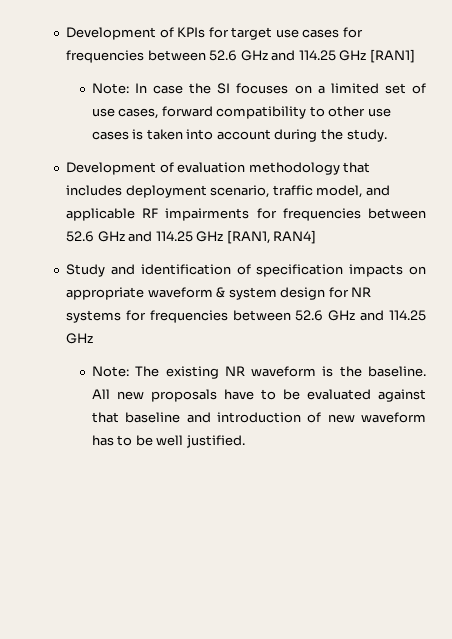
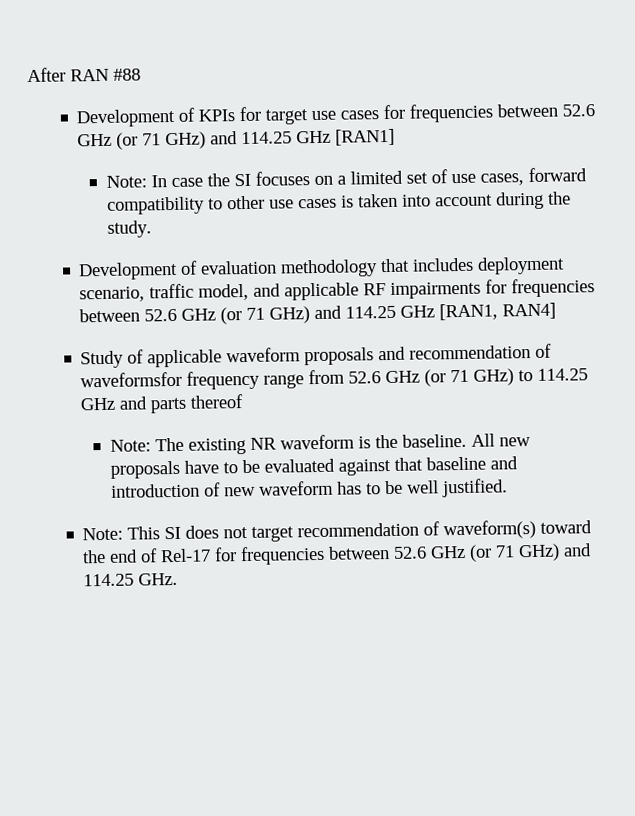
(66, 33) none -> [27,67,141,83] After RAN #88 //
(268, 55) none -> [116,131,207,150] (or 71 GHz)
(125, 236) none -> [220,306,311,325] (or 71 GHz)
[110,264,426,277] [66,287,372,300] [66,310,426,323] [66,333,94,344] and identification of specification impacts on appropriate waveform & system design for NR systems for frequencies between 52.6 GHz and 114.25 GHz -> [127,343,553,368] [80,368,589,390] [80,394,244,414] of applicable waveform proposals and recommendation of waveformsfor frequency range from 52.6 GHz (or 71 GHz) to 114.25 GHz and parts thereof
(245, 441) none -> [82,519,593,542] [82,543,593,566] [83,572,179,587] // Note: This SI does not target recommendation of waveform(s) toward the end of Rel-17 for frequencies between 52.6 GHz (or 71 GHz) and 114.25 GHz.

